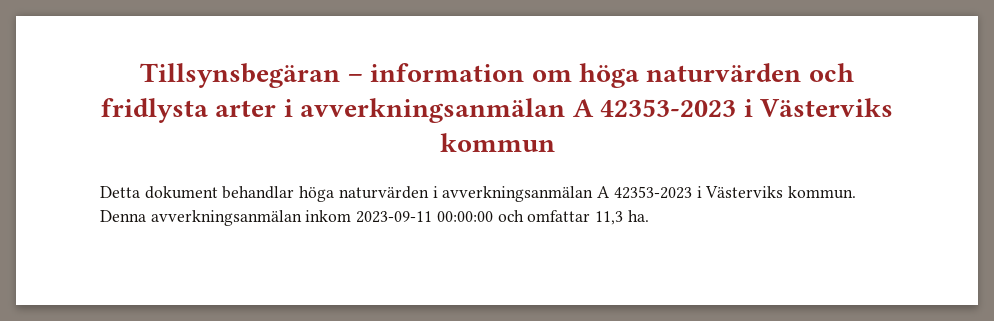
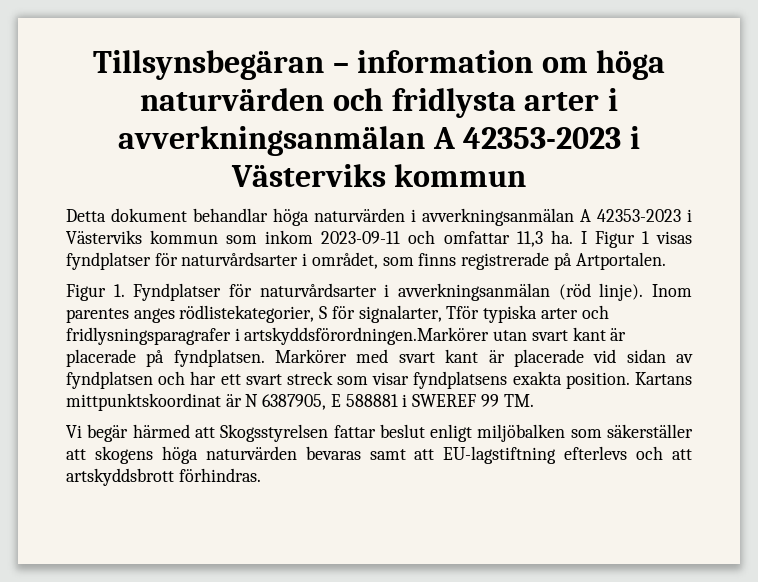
[787,186,856,199] [100,210,302,226] kommun. Denna avverkningsanmälan -> [150,230,258,244] kommun som
[436,211,493,222] 00:00:00 -> (401, 237) none
(649, 216) none -> [580,231,693,248] [66,252,666,270] [66,283,692,301] [66,305,609,323] [66,327,627,345] [66,349,694,367] [66,371,692,389] [66,393,534,411] [66,424,693,442] [66,446,692,464] [66,468,261,486] I Figur 1 visas fyndplatser för naturvårdsarter i området, som finns registrerade på Artportalen. // Figur 1. Fyndplatser för naturvårdsarter i avverkningsanmälan (röd linje). Inom parentes anges rödlistekategorier, S för signalarter, Tför typiska arter och fridlysningsparagrafer i artskyddsförordningen.Markörer utan svart kant är placerade på fyndplatsen. Markörer med svart kant är placerade vid sidan av fyndplatsen och har ett svart streck som visar fyndplatsens exakta position. Kartans mittpunktskoordinat är N 6387905, E 588881 i SWEREF 99 TM. // Vi begär härmed att Skogsstyrelsen fattar beslut enligt miljöbalken som säkerställer att skogens höga naturvärden bevaras samt att EU-lagstiftning efterlevs och att artskyddsbrott förhindras.

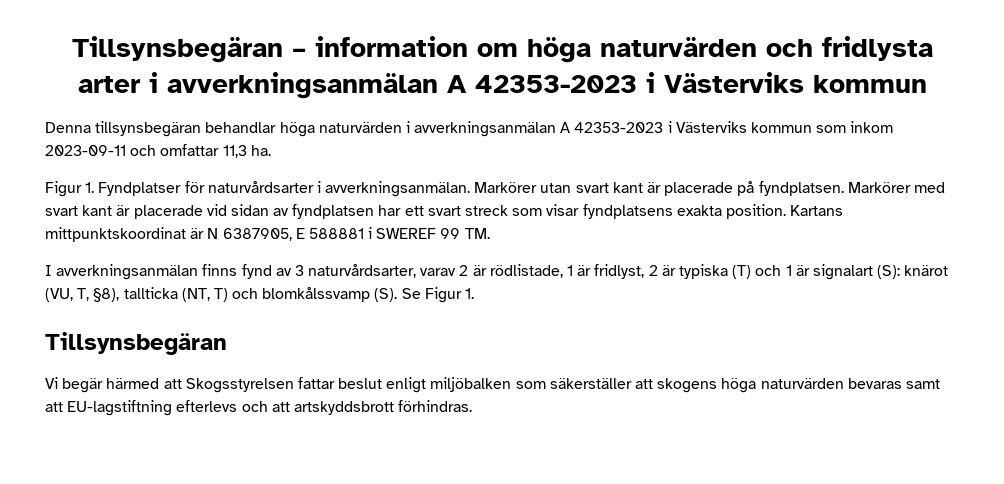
[66,208,187,222] Detta dokument -> [45,121,202,137] Denna tillsynsbegäran
[580,231,693,248] [66,252,666,270] I Figur 1 visas fyndplatser för naturvårdsarter i området, som finns registrerade på Artportalen. -> (271, 150) none
[398,283,692,301] [66,305,609,323] [66,327,490,345] avverkningsanmälan (röd linje). Inom parentes anges rödlistekategorier, S för signalarter, Tför typiska arter och fridlysningsparagrafer i artskyddsförordningen.Markörer -> [325,181,538,197] avverkningsanmälan. Markörer
[158,371,186,385] och -> (375, 211) none
(534, 400) none -> [45,264,949,280] [45,287,475,303] [45,332,227,355] // I avverkningsanmälan finns fynd av 3 naturvårdsarter, varav 2 är rödlistade, 1 är fridlyst, 2 är typiska (T) och 1 är signalart (S): knärot (VU, T, §8), tallticka (NT, T) och blomkålssvamp (S). Se Figur 1. // Tillsynsbegäran

